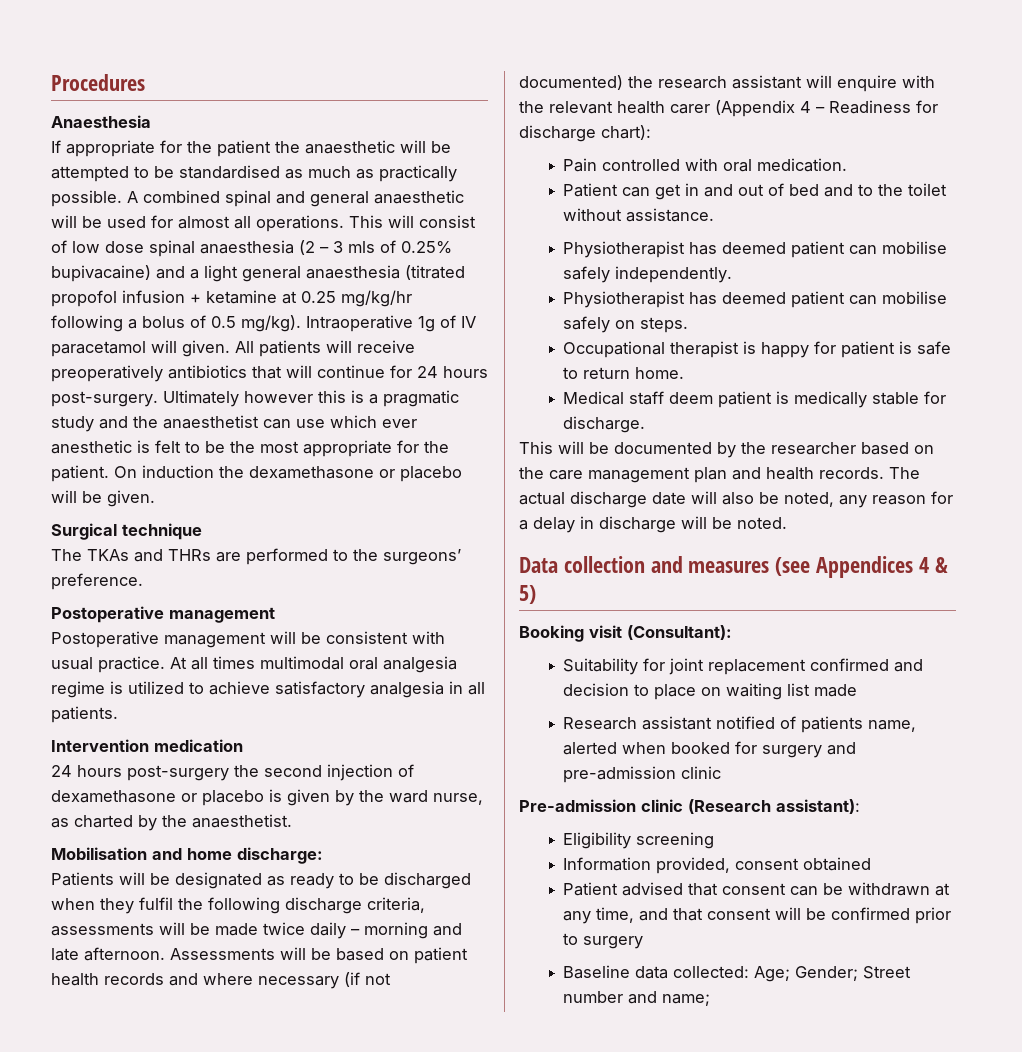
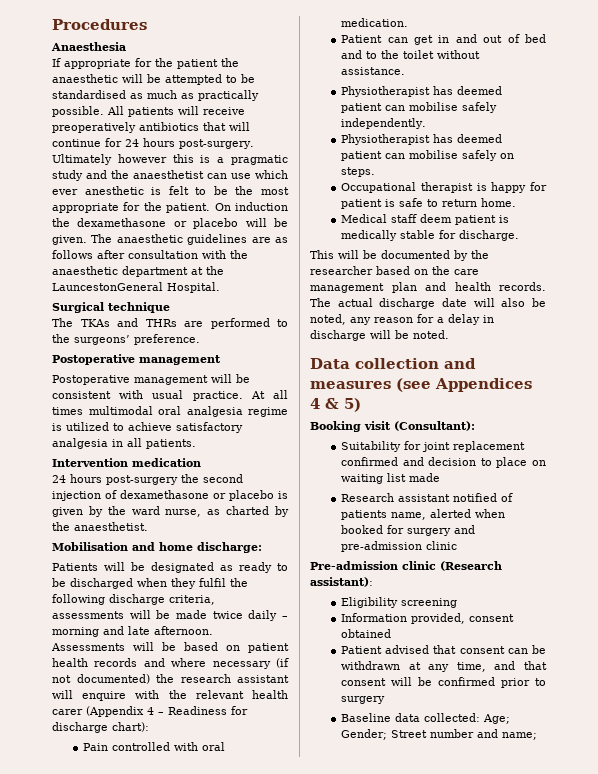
[127,190,464,207] [51,215,476,232] [51,240,452,257] [51,265,465,282] [51,290,412,307] [51,315,476,332] [51,340,230,357] A combined spinal and general anaesthetic will be used for almost all operations. This will consist of low dose spinal anaesthesia (2 – 3 mls of 0.25% bupivacaine) and a light general anaesthesia (titrated propofol infusion + ketamine at 0.25 mg/kg/hr following a bolus of 0.5 mg/kg). Intraoperative 1g of IV paracetamol will given. -> (104, 111) none
(155, 498) none -> [91,234,288,245] [52,250,248,259] [52,266,224,277] [52,282,220,293] The anaesthetic guidelines are as follows after consultation with the anaesthetic department at the LauncestonGeneral Hospital.

